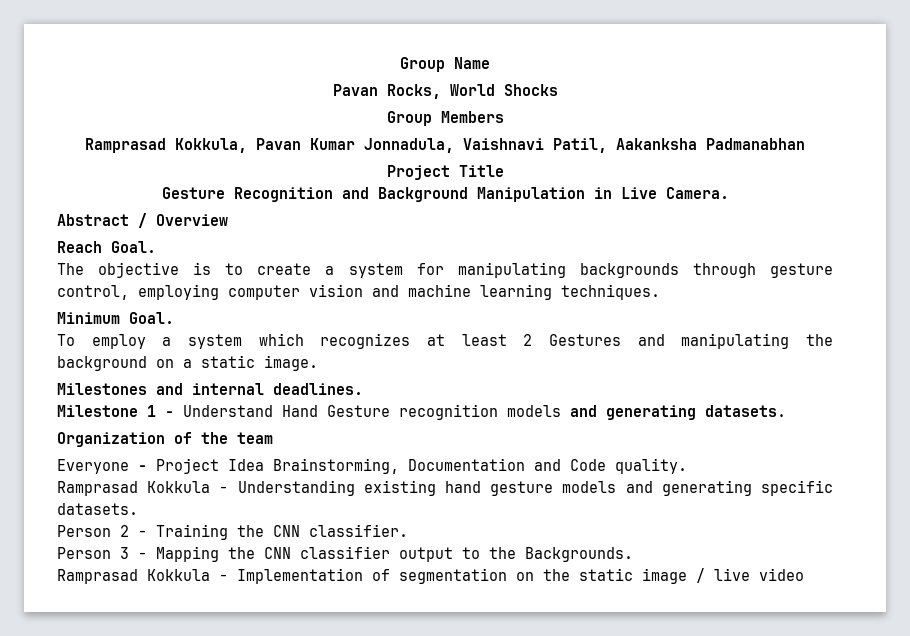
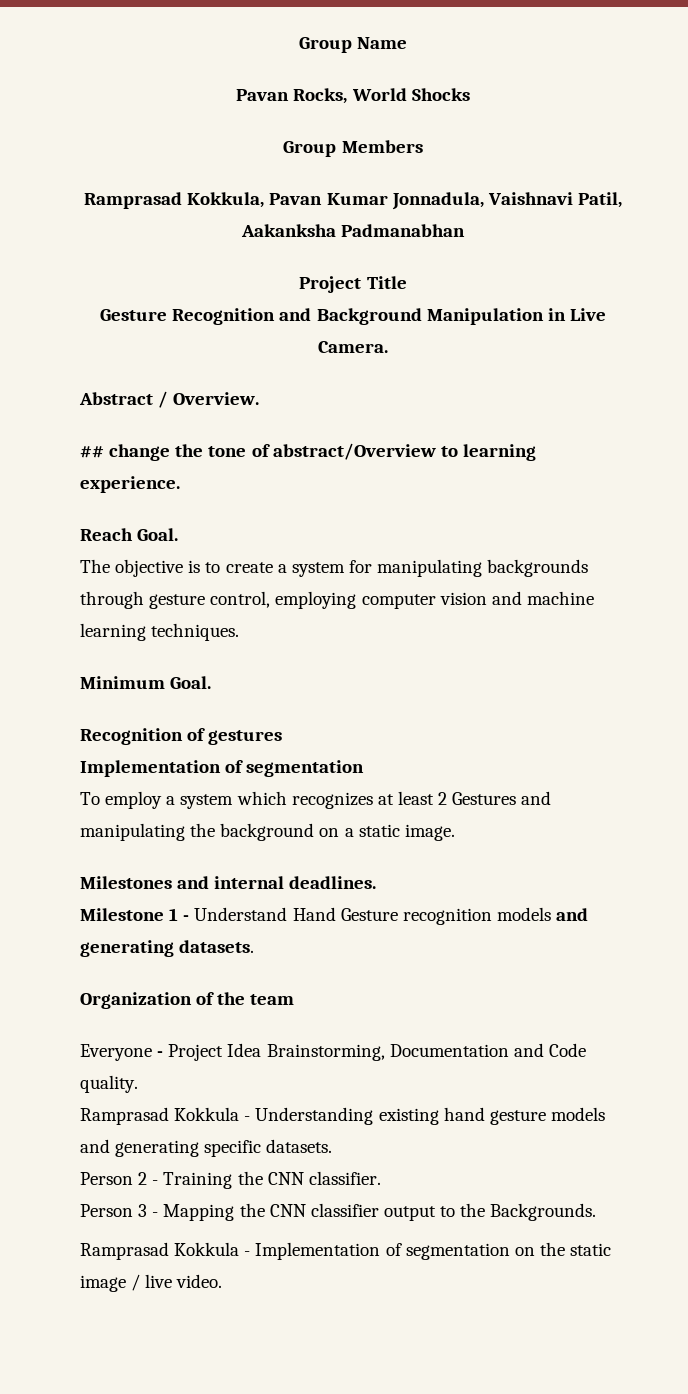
[156,214,228,226] Overview -> [173,392,260,405] [80,443,536,461] [80,476,180,493] Overview. // ## change the tone of abstract/Overview to learning experience.
(174, 318) none -> [80,728,283,745] [80,760,365,777] // Recognition of gestures // Implementation of segmentation
[759,568,804,581] video -> [176,1274,223,1288] video.

